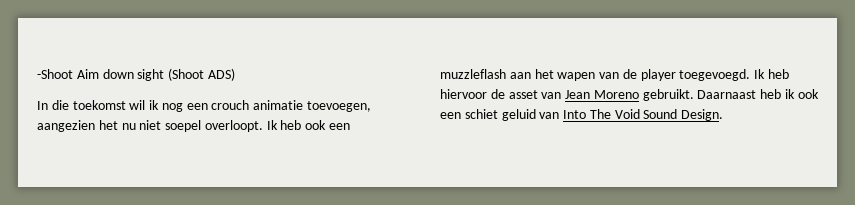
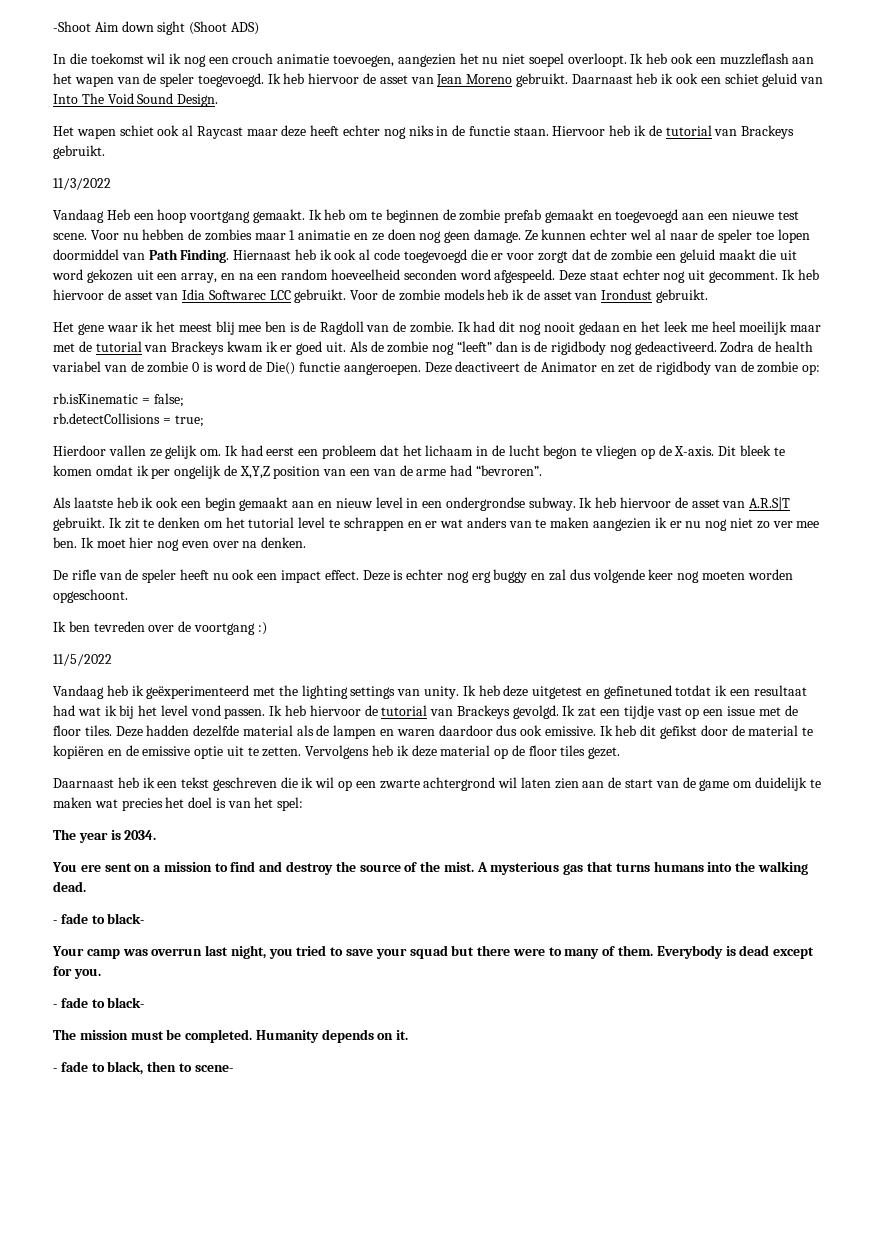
[640,69,676,81] player -> [160,73,195,87] speler
(724, 115) none -> [53,125,795,139] [53,145,105,159] [53,178,111,190] [53,209,799,223] [53,229,810,243] [53,249,798,263] [52,269,819,283] [53,289,709,303] [53,321,822,335] [53,341,813,355] [52,361,821,375] [53,393,184,407] [53,413,204,427] [53,445,785,459] [53,465,542,479] [53,497,791,511] [53,517,820,531] [53,537,307,551] [53,569,793,583] [53,589,128,603] [53,621,267,635] [53,654,112,666] [53,685,807,699] [53,705,798,719] [53,725,814,739] [53,745,621,759] [53,777,821,791] [53,797,304,811] [53,829,157,843] [52,861,808,875] [53,881,86,892] [53,913,145,924] [52,945,815,959] [53,966,101,979] [53,997,145,1008] [53,1029,409,1043] [53,1061,233,1075] // Het wapen schiet ook al Raycast maar deze heeft echter nog niks in de functie staan. Hiervoor heb ik de tutorial van Brackeys gebruikt. // 11/3/2022 // Vandaag Heb een hoop voortgang gemaakt. Ik heb om te beginnen de zombie prefab gemaakt en toegevoegd aan een nieuwe test scene. Voor nu hebben de zombies maar 1 animatie en ze doen nog geen damage. Ze kunnen echter wel al naar de speler toe lopen doormiddel van Path Finding. Hiernaast heb ik ook al code toegevoegd die er voor zorgt dat de zombie een geluid maakt die uit word gekozen uit een array, en na een random hoeveelheid seconden word afgespeeld. Deze staat echter nog uit gecomment. Ik heb hiervoor de asset van Idia Softwarec LCC gebruikt. Voor de zombie models heb ik de asset van Irondust gebruikt. // Het gene waar ik het meest blij mee ben is de Ragdoll van de zombie. Ik had dit nog nooit gedaan en het leek me heel moeilijk maar met de tutorial van Brackeys kwam ik er goed uit. Als de zombie nog “leeft” dan is de rigidbody nog gedeactiveerd. Zodra de health variabel van de zombie 0 is word de Die() functie aangeroepen. Deze deactiveert de Animator en zet de rigidbody van de zombie op: // rb.isKinematic = false; // rb.detectCollisions = true; // Hierdoor vallen ze gelijk om. Ik had eerst een probleem dat het lichaam in de lucht begon te vliegen op de X-axis. Dit bleek te komen omdat ik per ongelijk de X,Y,Z position van een van de arme had “bevroren”. // Als laatste heb ik ook een begin gemaakt aan en nieuw level in een ondergrondse subway. Ik heb hiervoor de asset van A.R.S|T gebruikt. Ik zit te denken om het tutorial level te schrappen en er wat anders van te maken aangezien ik er nu nog niet zo ver mee ben. Ik moet hier nog even over na denken. // De rifle van de speler heeft nu ook een impact effect. Deze is echter nog erg buggy en zal dus volgende keer nog moeten worden opgeschoont. // Ik ben tevreden over de voortgang :) // 11/5/2022 // Vandaag heb ik geëxperimenteerd met the lighting settings van unity. Ik heb deze uitgetest en gefinetuned totdat ik een resultaat had wat ik bij het level vond passen. Ik heb hiervoor de tutorial van Brackeys gevolgd. Ik zat een tijdje vast op een issue met de floor tiles. Deze hadden dezelfde material als de lampen en waren daardoor dus ook emissive. Ik heb dit gefikst door de material te kopiëren en de emissive optie uit te zetten. Vervolgens heb ik deze material op de floor tiles gezet. // Daarnaast heb ik een tekst geschreven die ik wil op een zwarte achtergrond wil laten zien aan de start van de game om duidelijk te maken wat precies het doel is van het spel: // The year is 2034. // You ere sent on a mission to find and destroy the source of the mist. A mysterious gas that turns humans into the walking dead. // - fade to black- // Your camp was overrun last night, you tried to save your squad but there were to many of them. Everybody is dead except for you. // - fade to black- // The mission must be completed. Humanity depends on it. // - fade to black, then to scene-

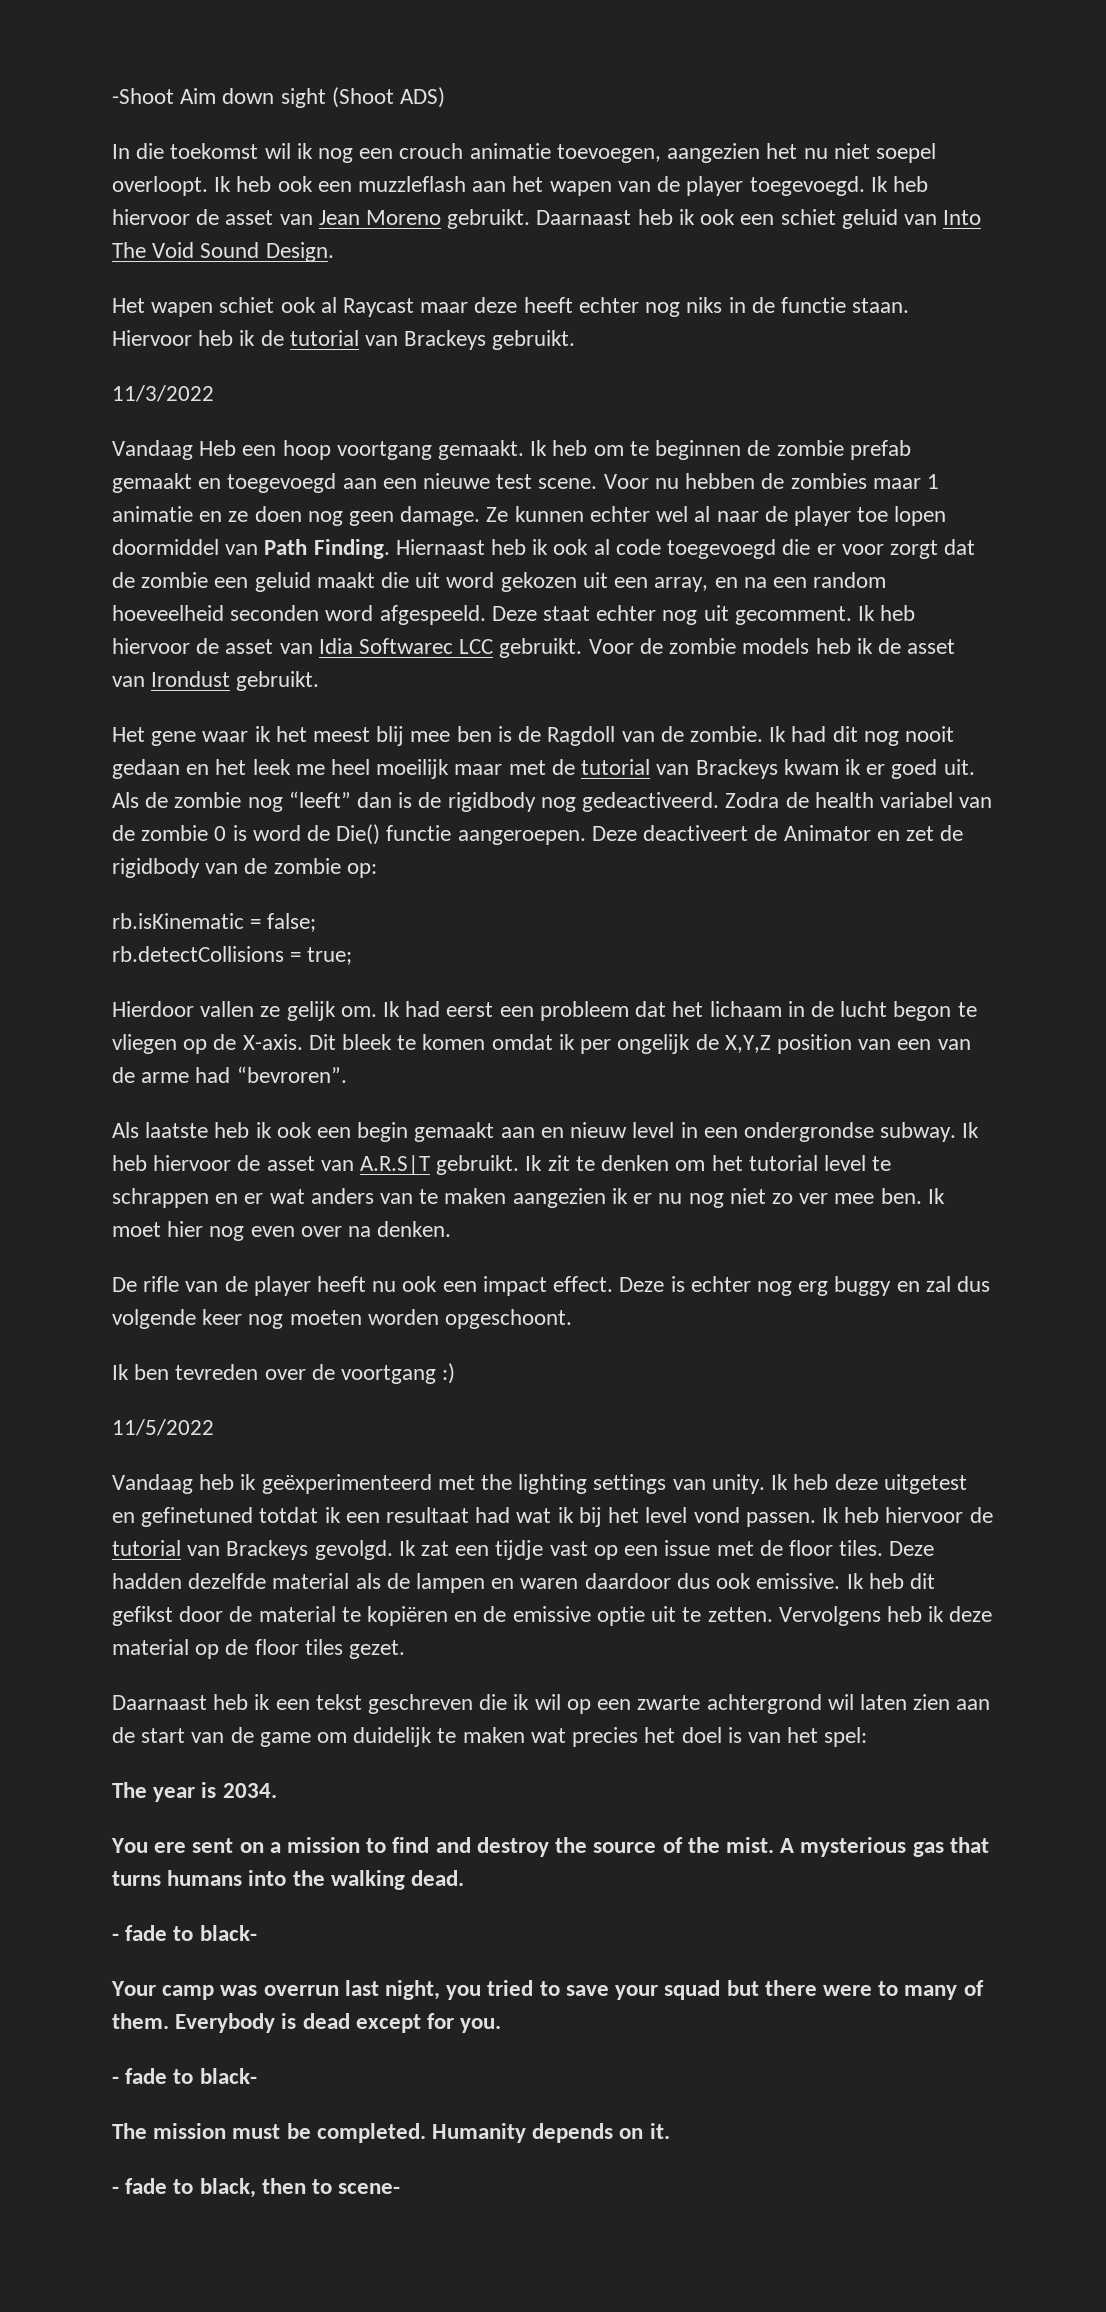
[160,73,195,87] speler -> [686,176,744,196] player
[718,229,753,243] speler -> [793,506,851,526] player
[142,569,177,583] speler -> [253,1276,311,1296] player

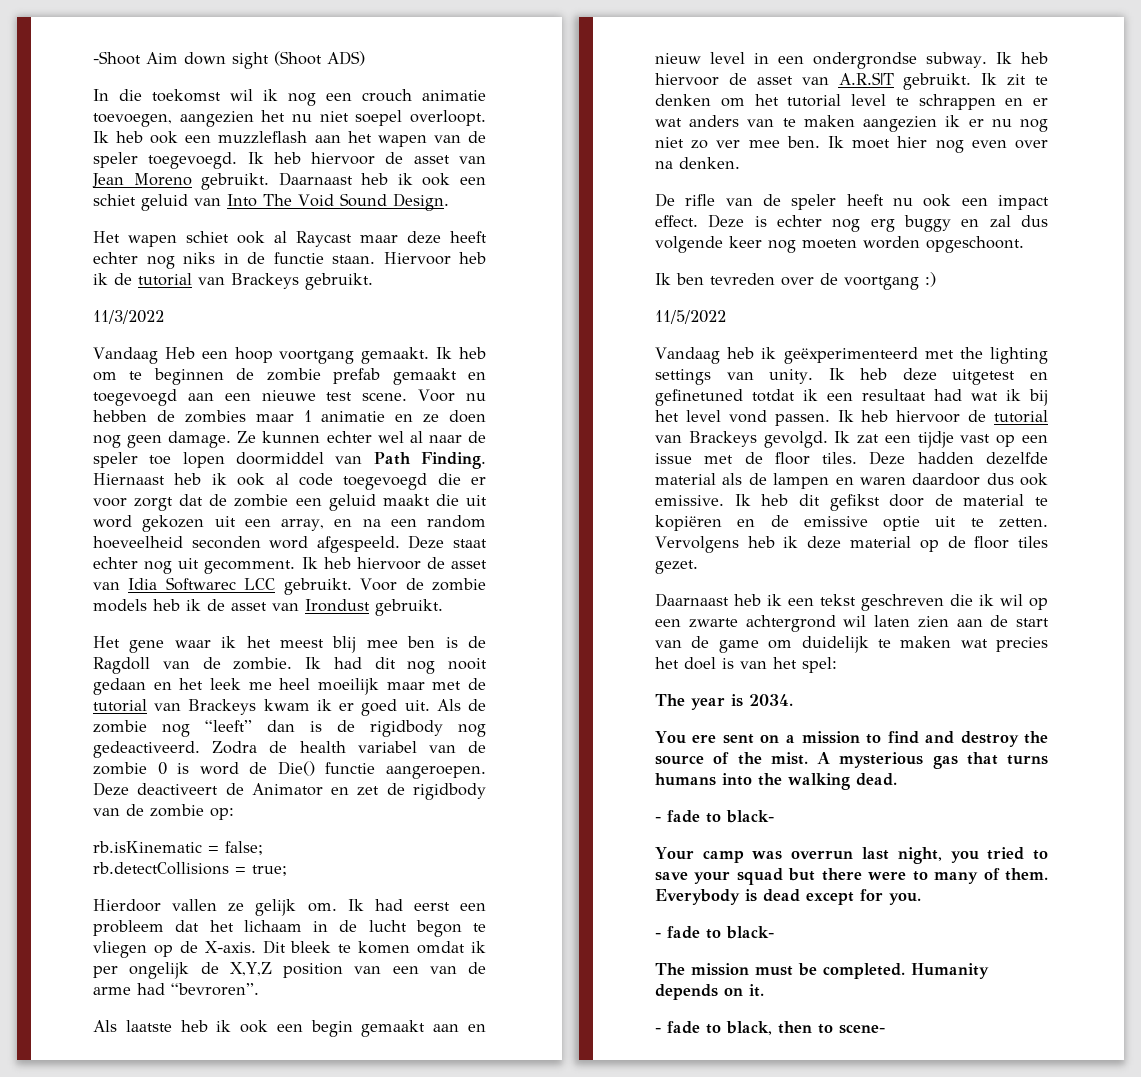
[686,176,744,196] player -> [93,152,138,168] speler
[793,506,851,526] player -> [93,452,138,468] speler
[253,1276,311,1296] player -> [791,194,837,210] speler

